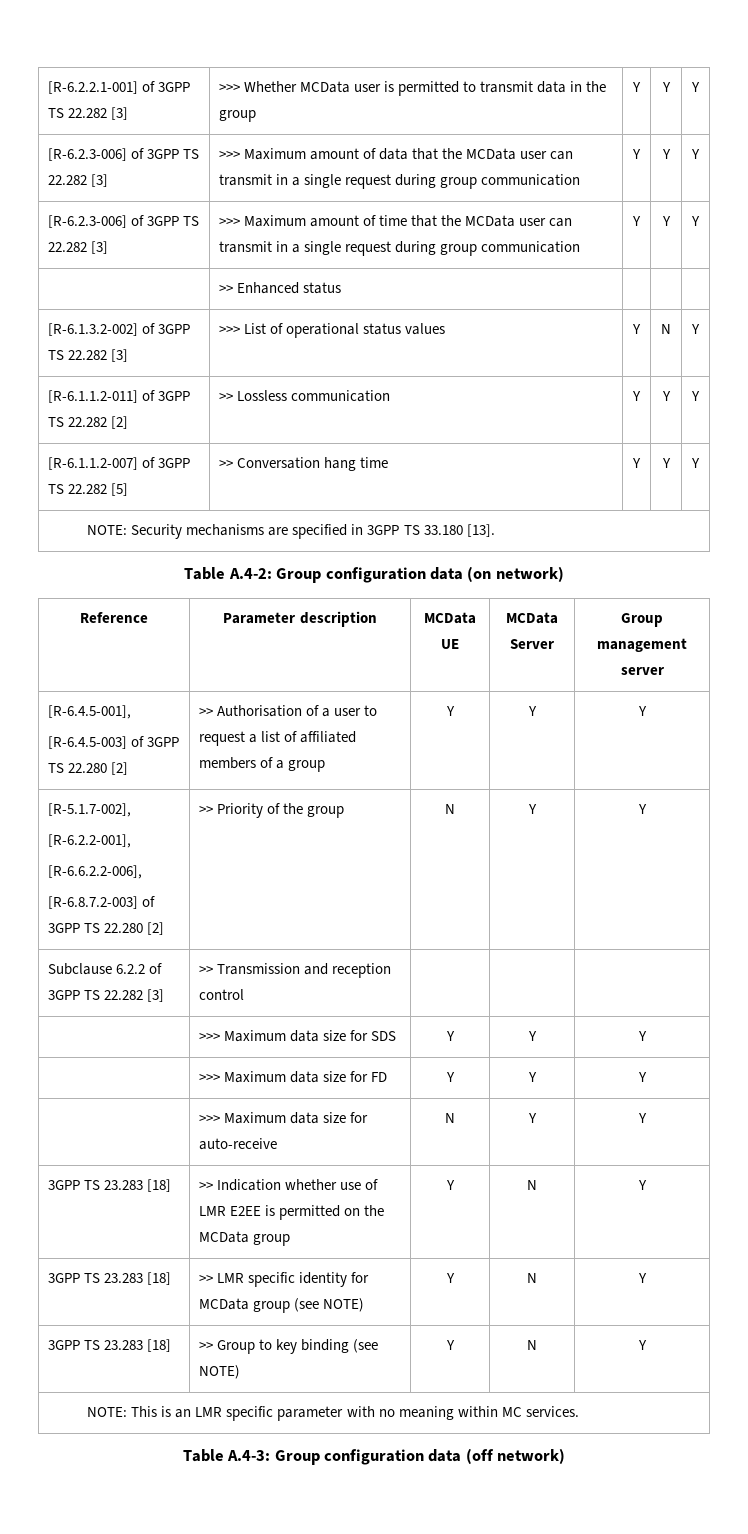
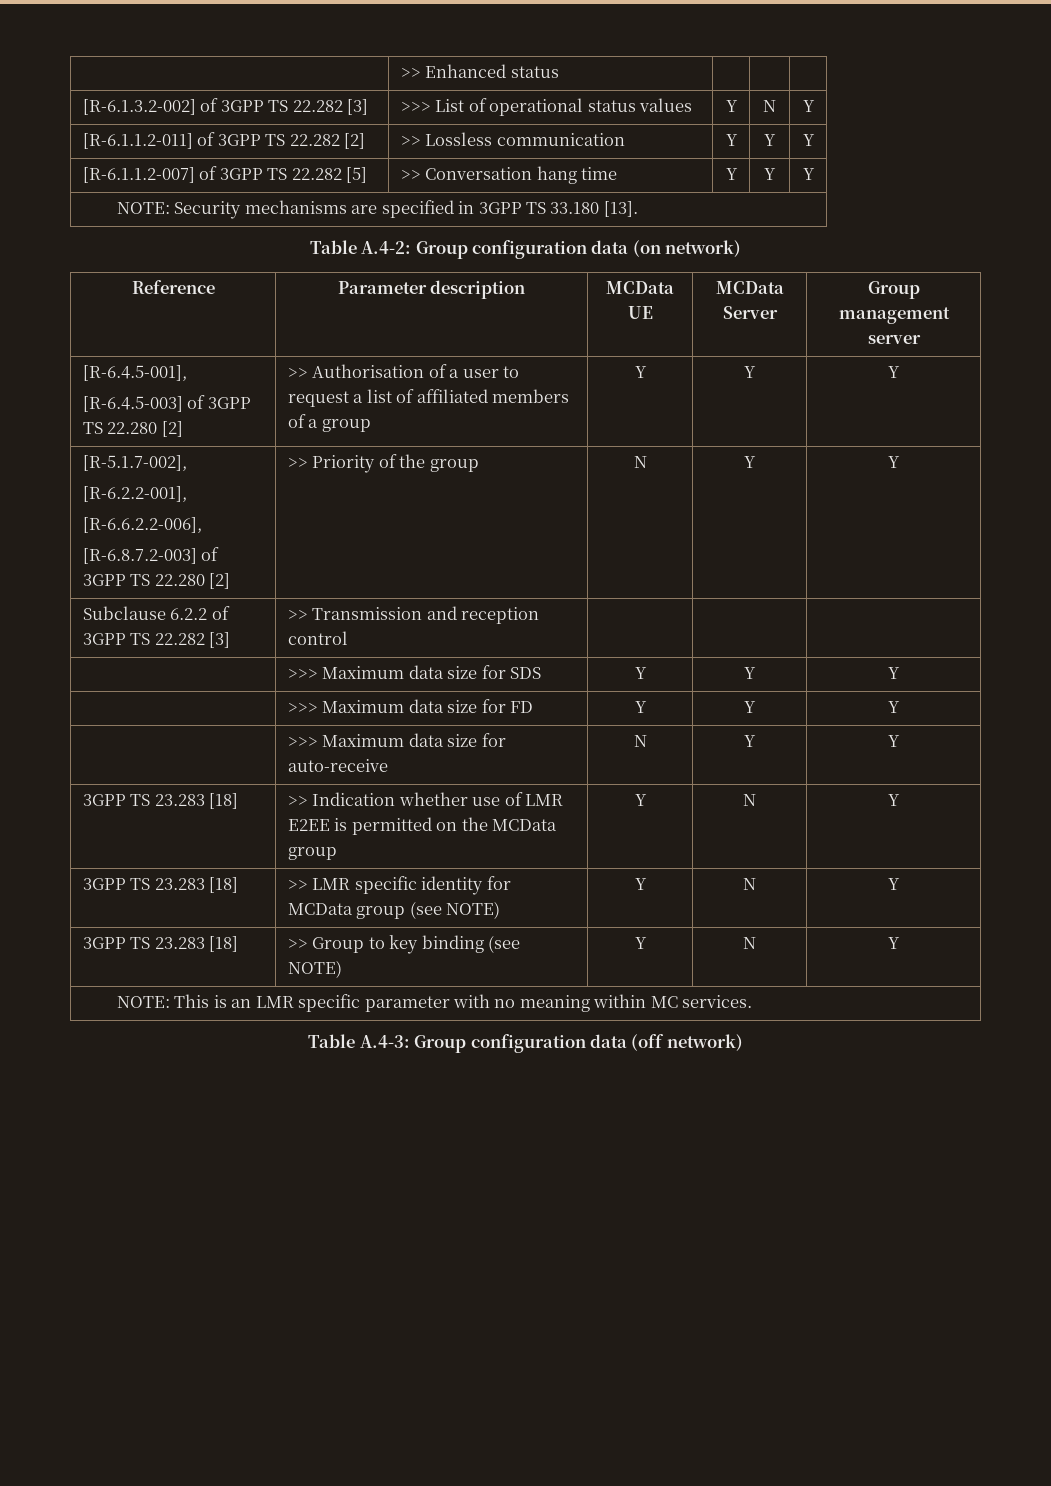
[47,81,190,94] [47,107,128,120] [218,81,607,96] [218,110,256,122] [632,82,641,92] [661,82,671,92] [691,82,700,92] [47,148,200,161] [47,174,108,187] [218,148,574,160] [218,174,581,189] [632,149,641,159] [661,149,671,159] [691,149,700,159] [47,215,200,228] [47,241,108,254] [218,215,573,227] [218,241,581,256] [632,216,641,226] [661,216,671,226] [691,216,700,226] [R-6.2.2.1-001] of 3GPP TS 22.282 [3] | >>> Whether MCData user is permitted to transmit data in the group | Y | Y | Y // [R-6.2.3-006] of 3GPP TS 22.282 [3] | >>> Maximum amount of data that the MCData user can transmit in a single request during group communication | Y | Y | Y // [R-6.2.3-006] of 3GPP TS 22.282 [3] | >>> Maximum amount of time that the MCData user can transmit in a single request during group communication | Y | Y | Y // -> (400, 73) none

